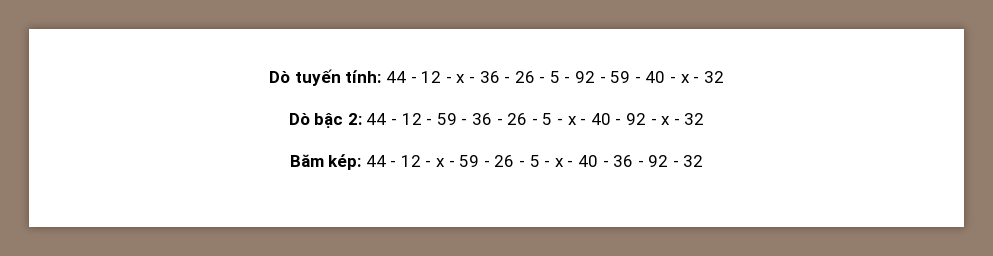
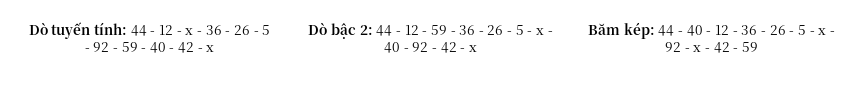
[680,71,724,83] x - 32 -> [178,42,215,53] 42 - x
[661,113,705,125] x - 32 -> [440,42,477,53] 42 - x
[400,155,704,167] 12 - x - 59 - 26 - 5 - x - 40 - 36 - 92 - 32 -> [686,25,835,36] [665,42,758,53] 40 - 12 - 36 - 26 - 5 - x - 92 - x - 42 - 59

